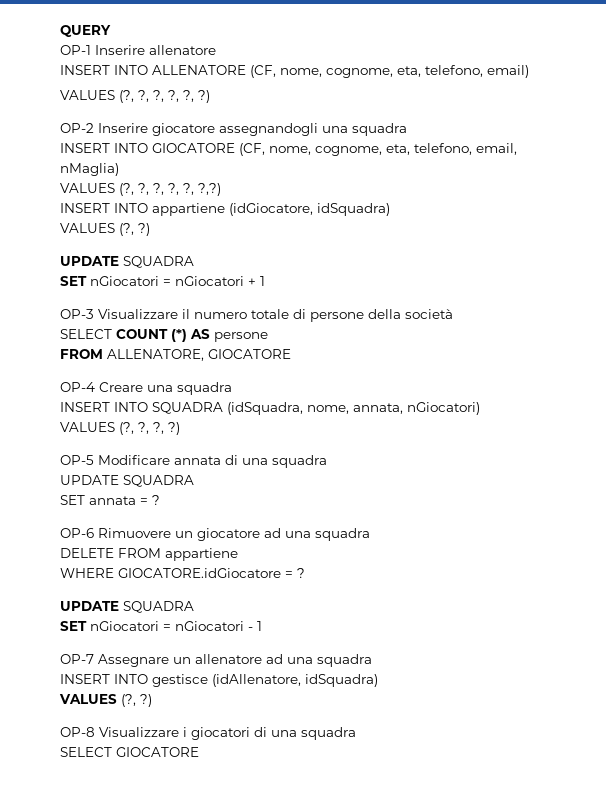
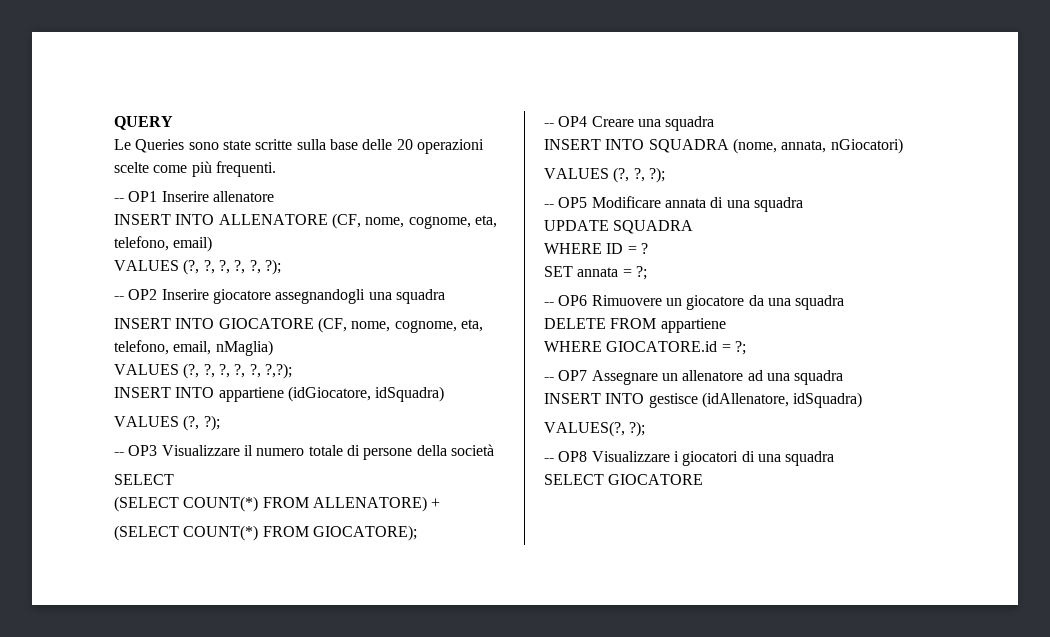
[60,45,91,55] OP-1 -> [114,139,484,154] [114,161,276,177] [114,191,158,202] Le Queries sono state scritte sulla base delle 20 operazioni scelte come più frequenti. // -- OP1
[198,90,210,103] [60,123,94,133] ?) // OP-2 -> [264,259,281,275] [114,289,158,300] ?); // -- OP2
[198,183,221,196] ?,?) -> [264,363,292,379] ?,?);
[138,223,150,236] [60,256,194,268] [60,276,265,286] [60,309,94,319] ?) // UPDATE SQUADRA // SET nGiocatori = nGiocatori + 1 // OP-3 -> [203,415,220,431] [114,445,158,456] ?); // -- OP3
[116,329,268,342] [60,349,291,361] [60,382,95,392] COUNT (*) AS persone // FROM ALLENATORE, GIOCATORE // OP-4 -> [114,496,441,512] [114,525,417,541] [544,116,588,127] // (SELECT COUNT(*) FROM ALLENATORE) + // (SELECT COUNT(*) FROM GIOCATORE); // -- OP4
[227,402,349,415] (idSquadra, nome, -> [732,138,777,154] (nome,
[153,422,180,435] [60,455,94,465] ?, ?) // OP-5 -> [648,167,665,183] [544,197,588,208] ?); // -- OP5
(194, 481) none -> [544,243,648,254] // WHERE ID = ?
[152,495,160,505] [60,528,94,538] ? // OP-6 -> [635,266,647,280] [544,295,588,306] ?; // -- OP6
[264,528,281,538] ad -> [748,295,764,306] da
[118,568,305,578] [60,601,194,613] [60,621,262,631] [60,654,94,664] GIOCATORE.idGiocatore = ? // UPDATE SQUADRA // SET nGiocatori = nGiocatori - 1 // OP-7 -> [606,341,746,355] [544,370,588,381] GIOCATORE.id = ?; // -- OP7
[59,694,152,707] [60,727,95,737] VALUES (?, ?) // OP-8 -> [544,421,646,437] [544,451,588,462] VALUES(?, ?); // -- OP8

